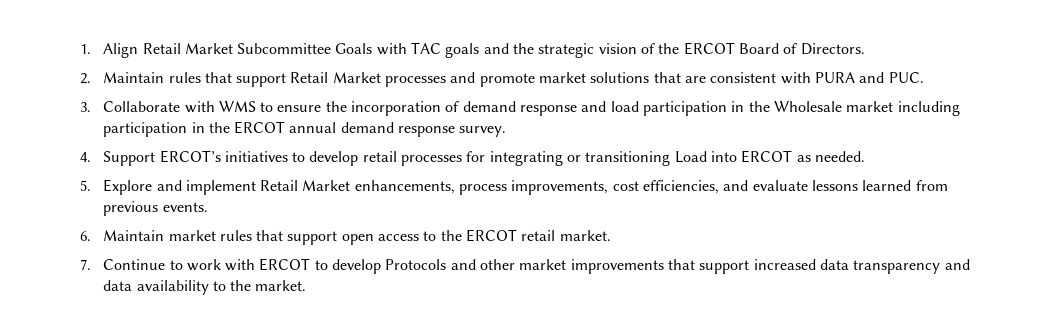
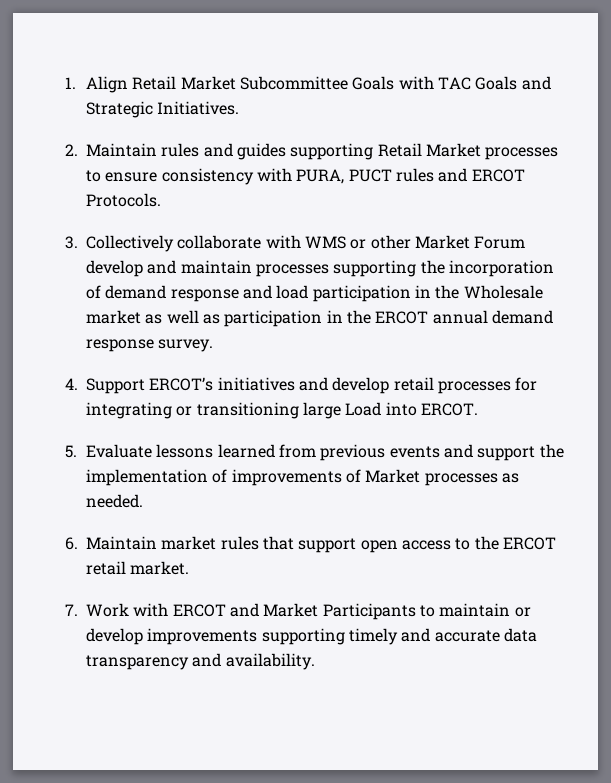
[445,42,865,58] [79,72,924,87] [79,101,322,113] goals and the strategic vision of the ERCOT Board of Directors. // 2. Maintain rules that support Retail Market processes and promote market solutions that are consistent with PURA and PUC. // 3. Collaborate with WMS to ensure -> [475,76,551,90] [86,101,240,118] [64,143,559,160] [86,168,525,185] [86,193,162,207] [64,235,526,252] [86,260,417,277] Goals and Strategic Initiatives. // 2. Maintain rules and guides supporting Retail Market processes to ensure consistency with PURA, PUCT rules and ERCOT Protocols. // 3. Collectively collaborate with WMS or other Market Forum develop and maintain processes supporting
[897,101,960,116] including -> [145,310,221,324] as well as
[292,152,306,162] to -> [299,377,329,391] and
(671, 158) none -> [303,402,342,419] large
[741,150,865,163] [79,179,948,195] [103,201,208,216] ERCOT as needed. // 5. Explore and implement Retail Market enhancements, process improvements, cost efficiencies, and evaluate lessons learned from previous events. -> [421,403,479,416] [64,444,564,461] [86,469,520,486] [86,494,144,508] ERCOT. // 5. Evaluate lessons learned from previous events and support the implementation of improvements of Market processes as needed.
[103,258,970,274] [103,280,307,295] Continue to work with ERCOT to develop Protocols and other market improvements that support increased data transparency and data availability to the market. -> [86,603,531,620] [86,628,538,645] [86,653,315,670] Work with ERCOT and Market Participants to maintain or develop improvements supporting timely and accurate data transparency and availability.

